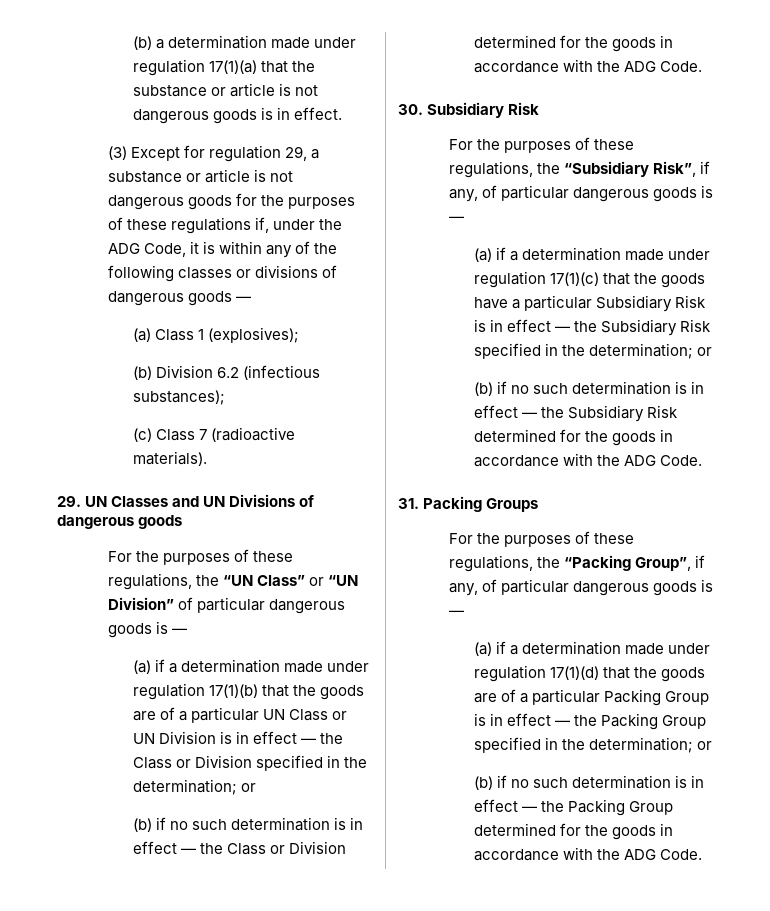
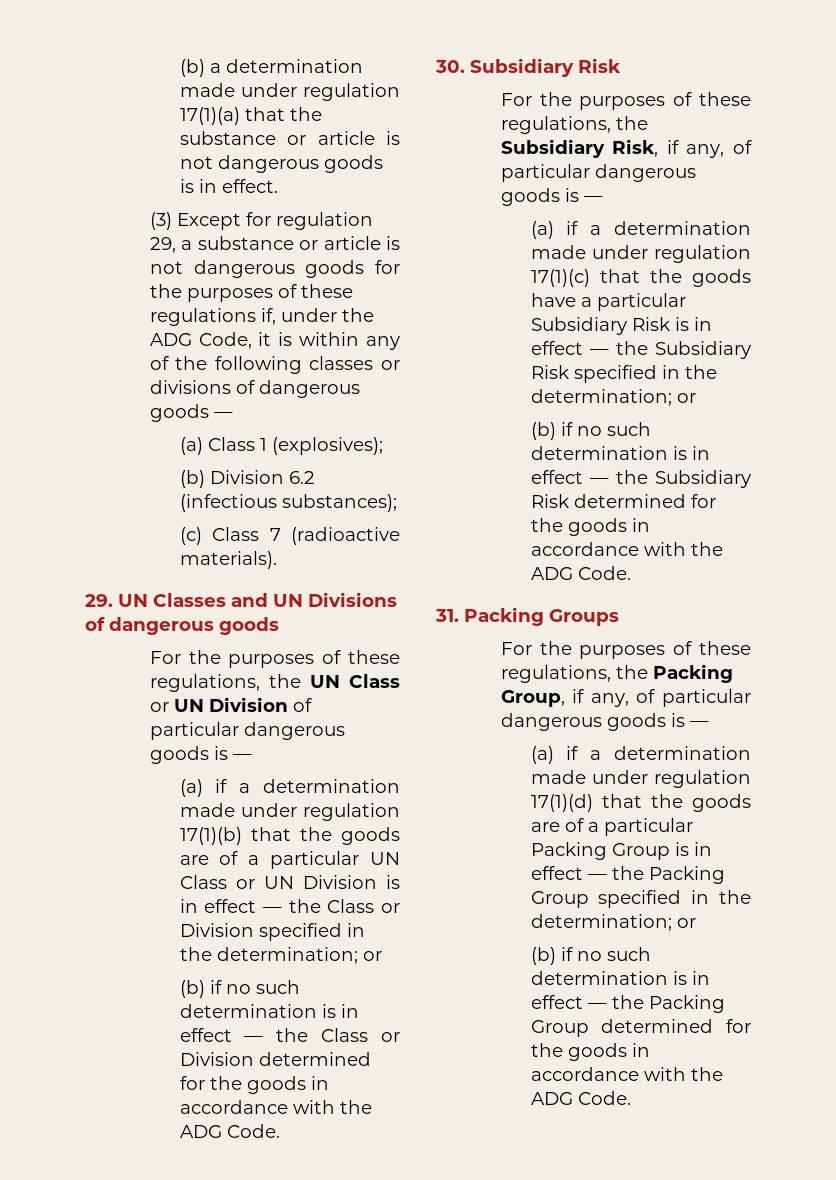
[222,575,358,586] [107,597,174,610] “UN Class” or “UN Division” -> [309,674,400,688] [149,697,288,712] UN Class or UN Division
[563,161,696,177] “Subsidiary Risk”, -> [500,139,659,158] Subsidiary Risk,
[563,555,691,571] “Packing Group”, -> [652,664,733,683] [500,690,565,707] Packing Group,

